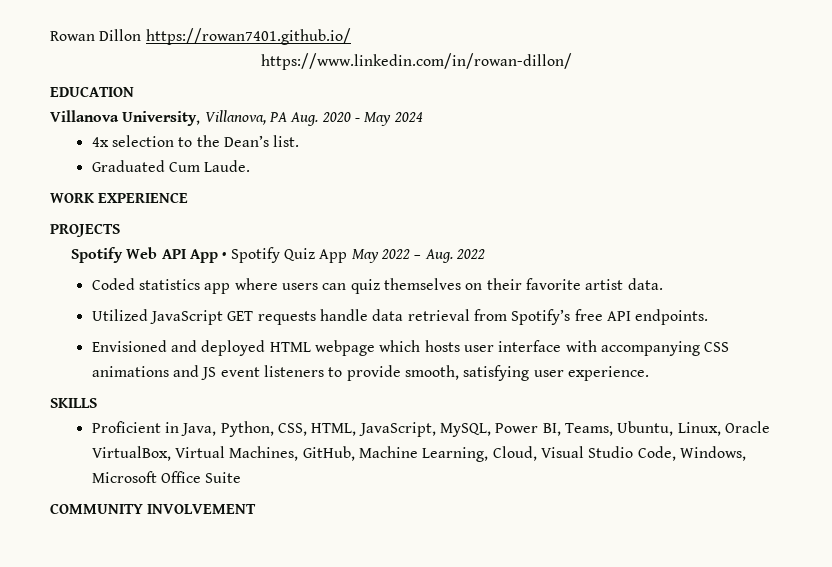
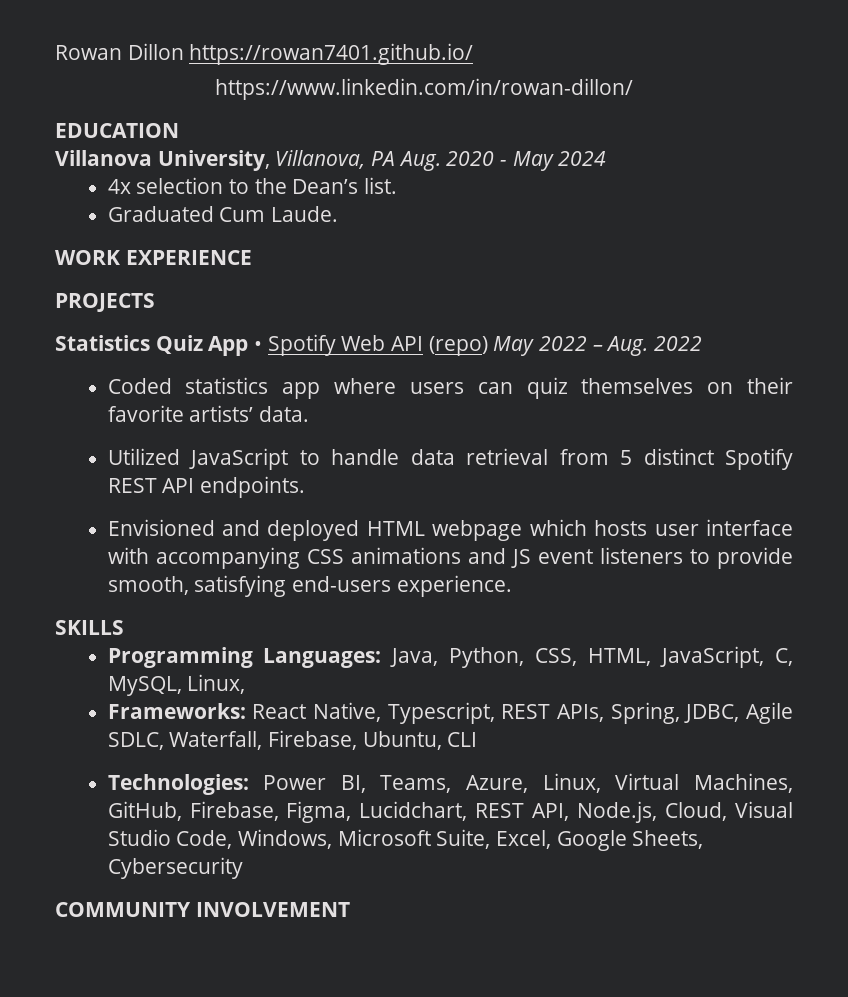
[71,247,348,263] Spotify Web API App • Spotify Quiz App -> [55,334,488,356] Statistics Quiz App • Spotify Web API (repo)
[585,279,624,290] artist -> [189,405,254,422] artists’
[227,311,316,325] GET requests -> [299,450,320,465] to
[511,309,603,325] Spotify’s free -> [620,448,793,470] [107,478,157,493] 5 distinct Spotify REST
[533,370,564,377] user -> [291,576,391,592] end-users
[91,421,180,433] Proficient in -> [107,647,382,668] Programming Languages:
[440,421,771,437] [91,446,489,462] MySQL, Power BI, Teams, Ubuntu, Linux, Oracle VirtualBox, Virtual Machines, GitHub, Machine Learning, -> [774,648,793,666] [107,674,246,696] [107,702,794,724] [107,730,478,750] [107,773,793,795] [107,801,658,823] C, MySQL, Linux, // Frameworks: React Native, Typescript, REST APIs, Spring, JDBC, Agile SDLC, Waterfall, Firebase, Ubuntu, CLI // Technologies: Power BI, Teams, Azure, Linux, Virtual Machines, GitHub, Firebase, Figma, Lucidchart, REST API, Node.js,
[161,471,242,483] Office Suite -> [436,829,704,851] [107,857,243,879] Suite, Excel, Google Sheets, Cybersecurity

